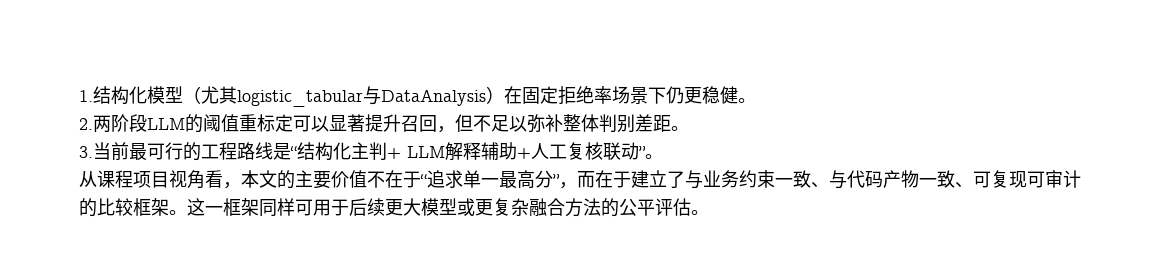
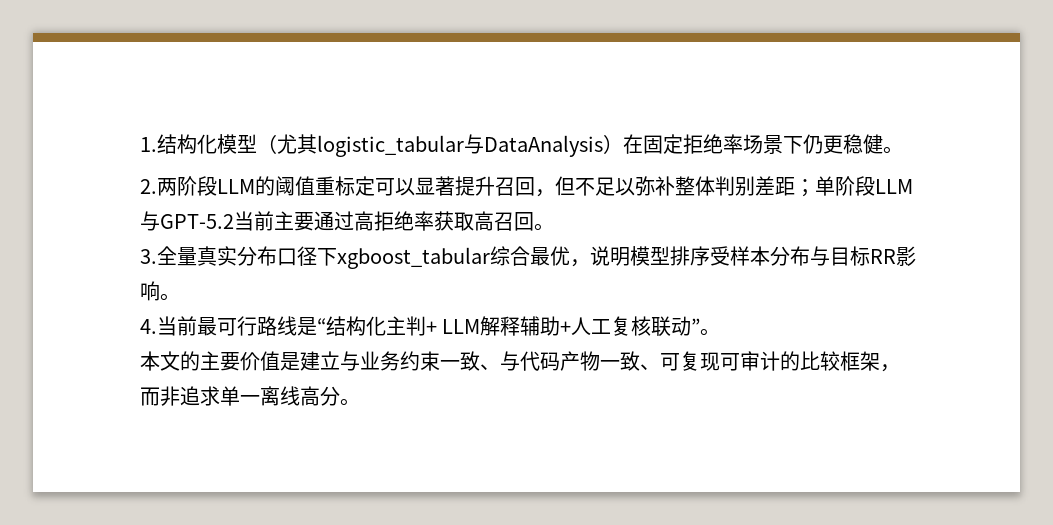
[671,126,689,131] [79,146,93,158] 。 // 3. -> [795,176,913,197] [140,211,554,231] [140,246,916,269] [140,281,180,301] [140,319,157,334] ；单阶段LLM与GPT-5.2当前主要通过高拒绝率获取高召回。 // 3.全量真实分布口径下xgboost_tabular综合最优，说明模型排序受样本分布与目标RR影响。 // 4.
[183,142,237,161] 的工程 -> (257, 326) none
[79,170,685,189] 从课程项目视角看，本文的主要价值不在于“追求单一最高分”，而在于建立了 -> [140,351,340,371] 本文的主要价值是建立
[169,198,691,217] 。这一框架同样可用于后续更大模型或更复杂融合方法的公平评估 -> [880,364,900,372] [140,386,340,406] ，而非追求单一离线高分

